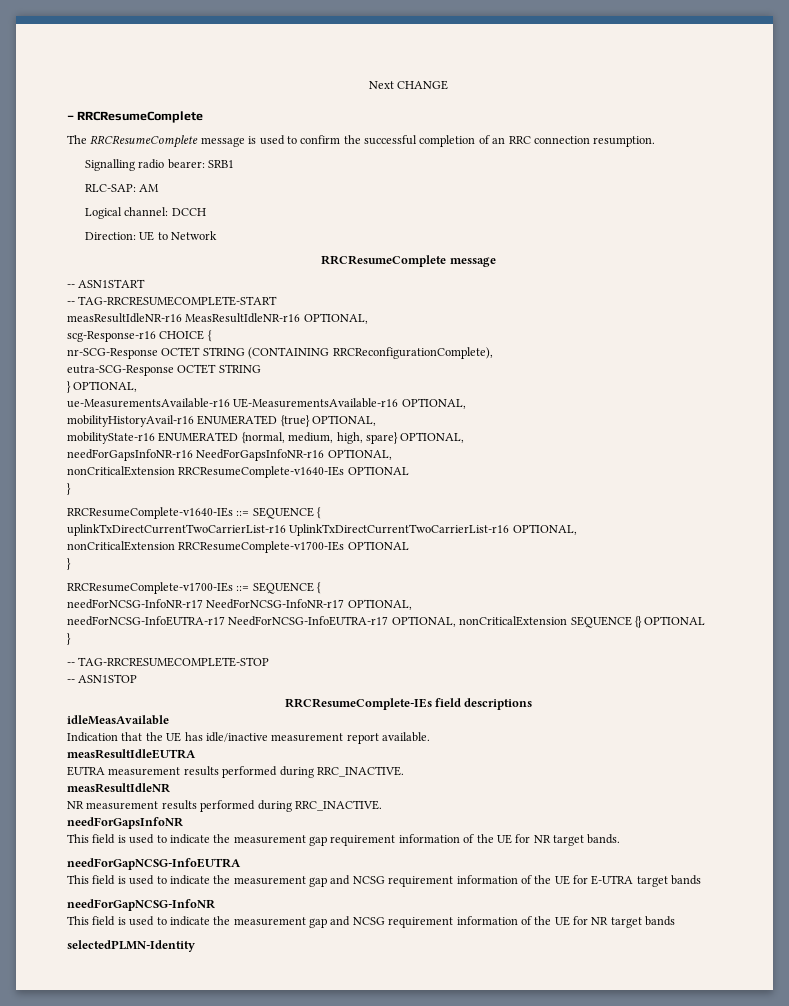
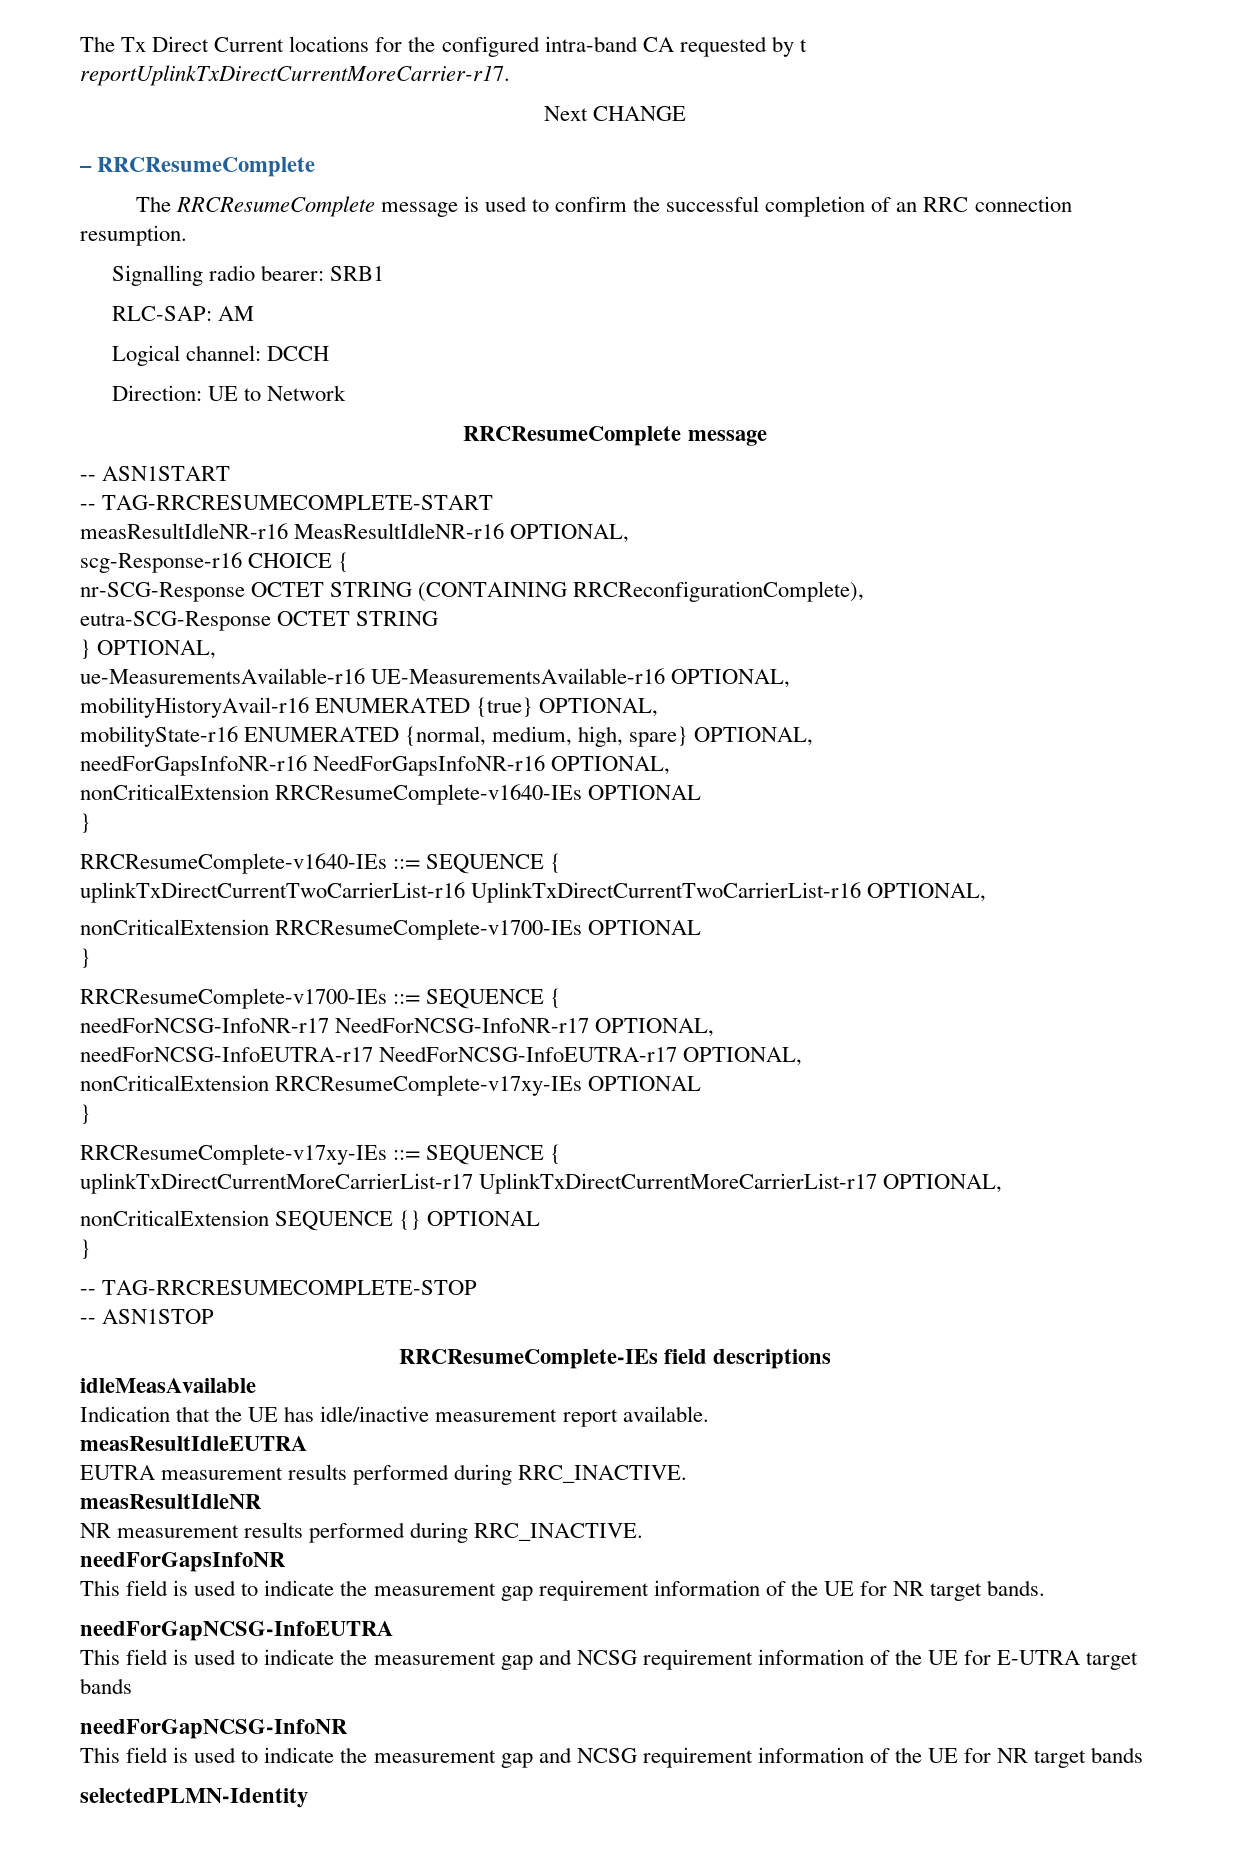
(368, 85) none -> [80,36,807,57] [80,65,510,86] The Tx Direct Current locations for the configured intra-band CA requested by t reportUplinkTxDirectCurrentMoreCarrier-r17. //
(456, 621) none -> [80,1075,702,1096] [80,1104,91,1124] [80,1144,562,1165] [80,1173,1003,1194] // nonCriticalExtension RRCResumeComplete-v17xy-IEs OPTIONAL // } // RRCResumeComplete-v17xy-IEs ::= SEQUENCE { // uplinkTxDirectCurrentMoreCarrierList-r17 UplinkTxDirectCurrentMoreCarrierList-r17 OPTIONAL, //

